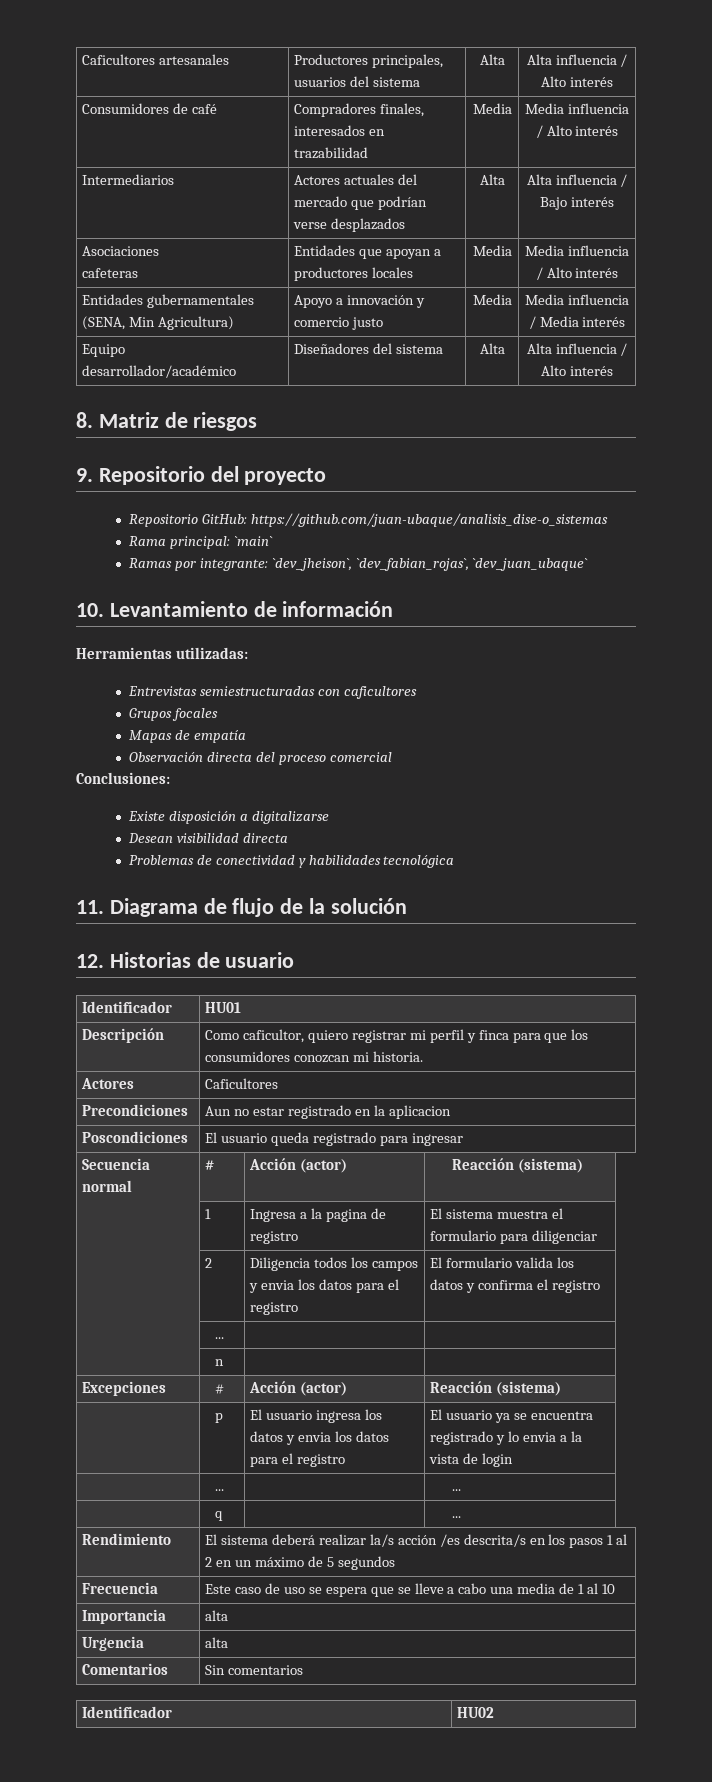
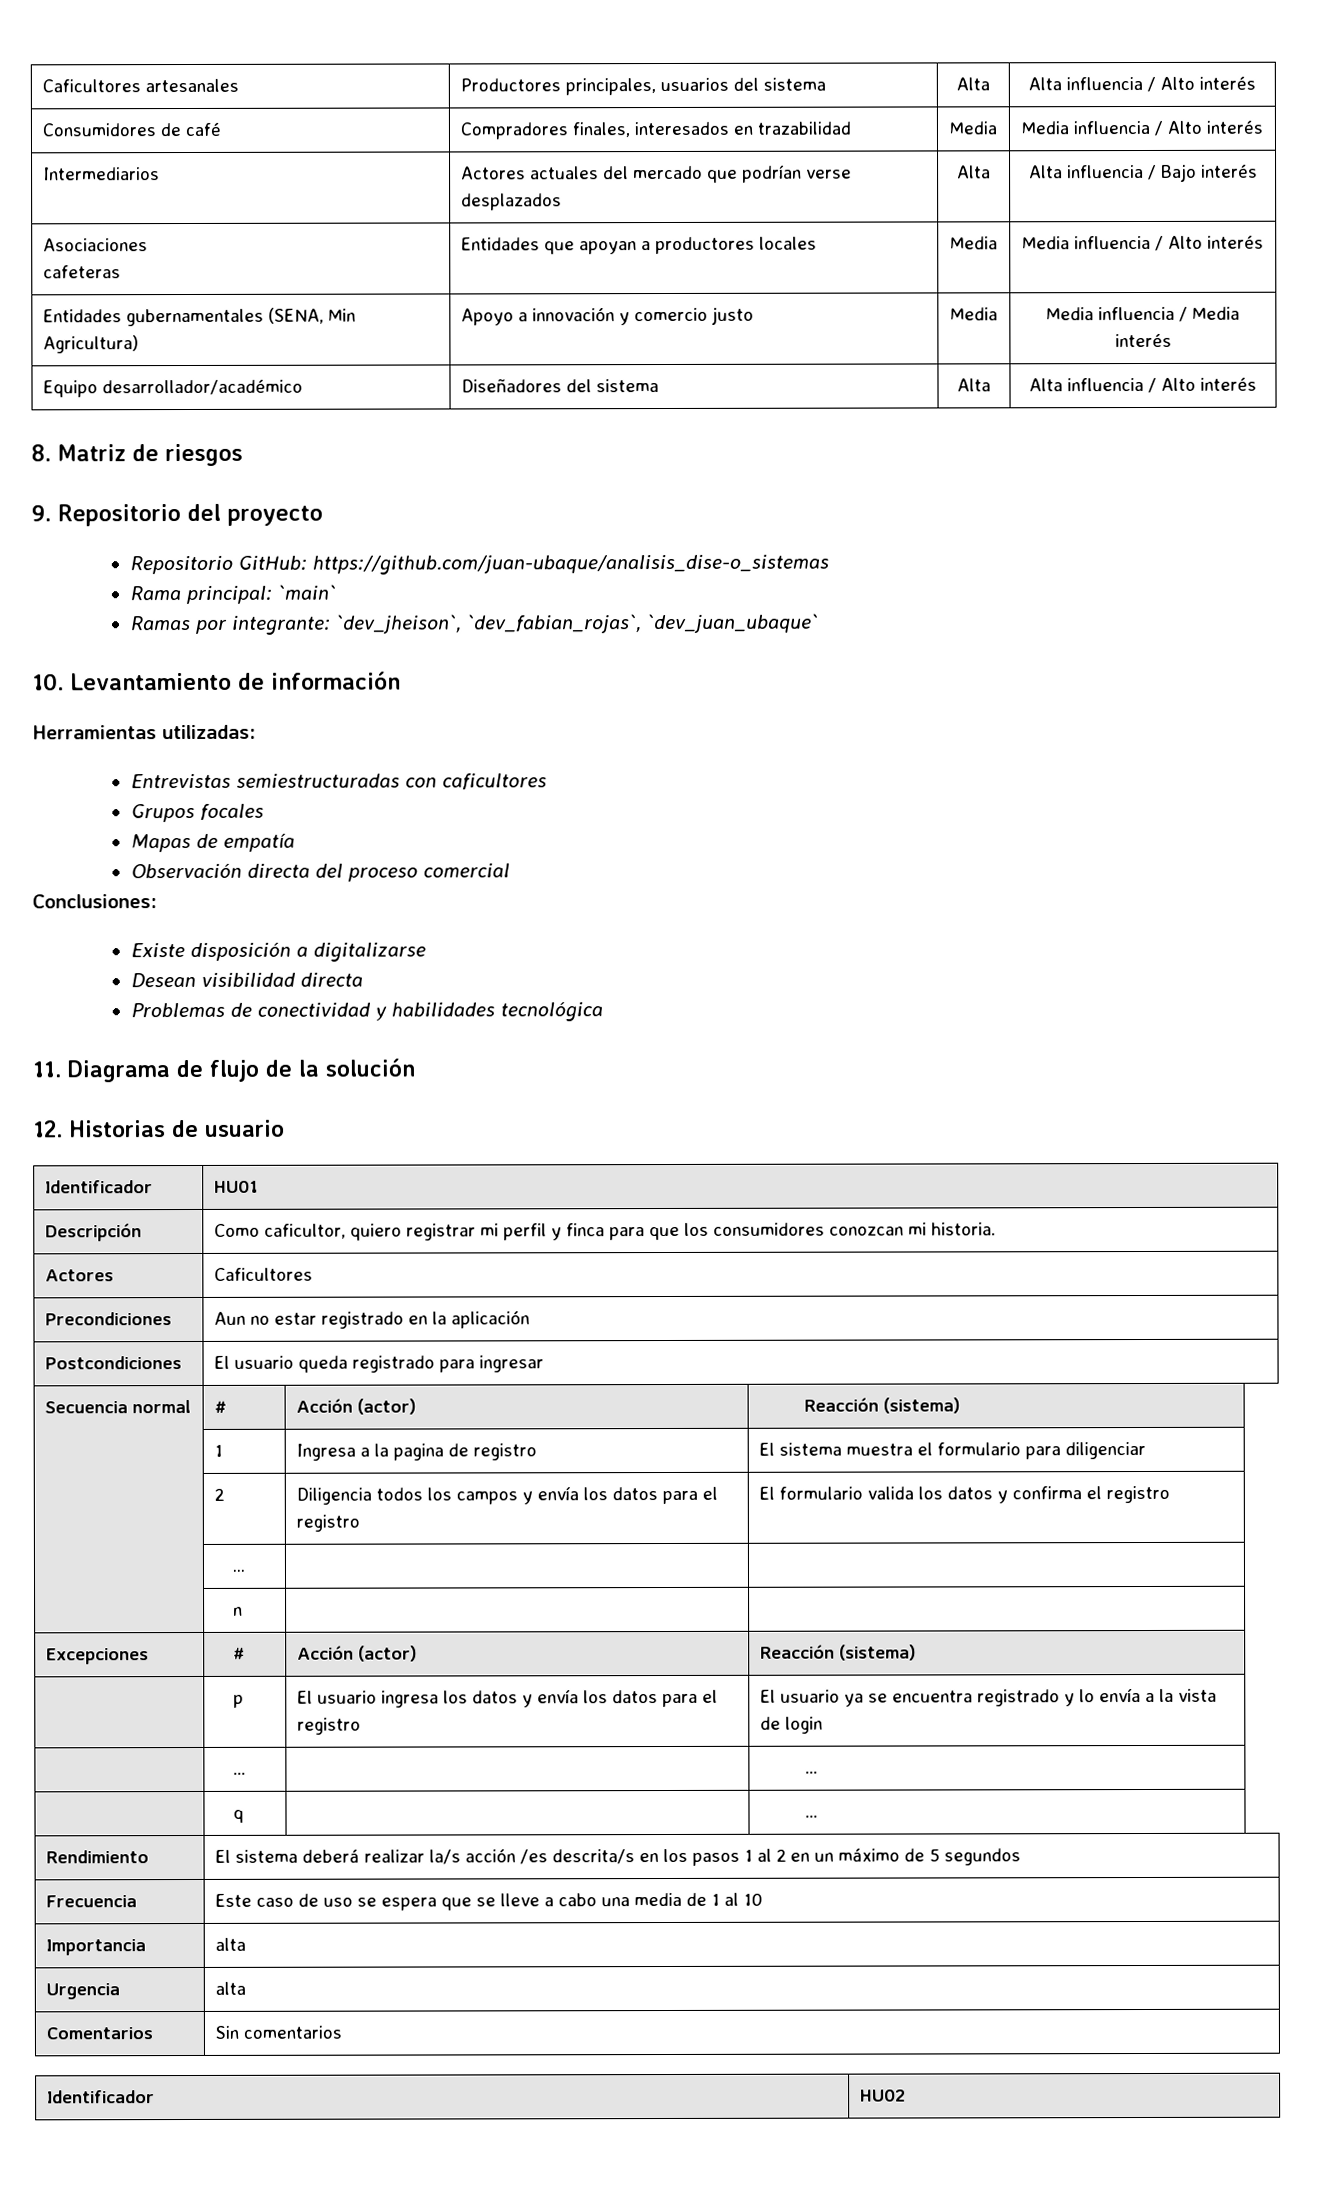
[388,1105,451,1119] [82,1131,189,1143] aplicacion // Poscondiciones -> [450,1310,530,1329] [44,1356,182,1370] aplicación // Postcondiciones
[261,1280,295,1290] envia -> [536,1486,579,1501] envía
[298,1432,332,1442] envia -> [536,1689,579,1704] envía
[522,1432,556,1442] envia -> [1098,1688,1141,1703] envía

